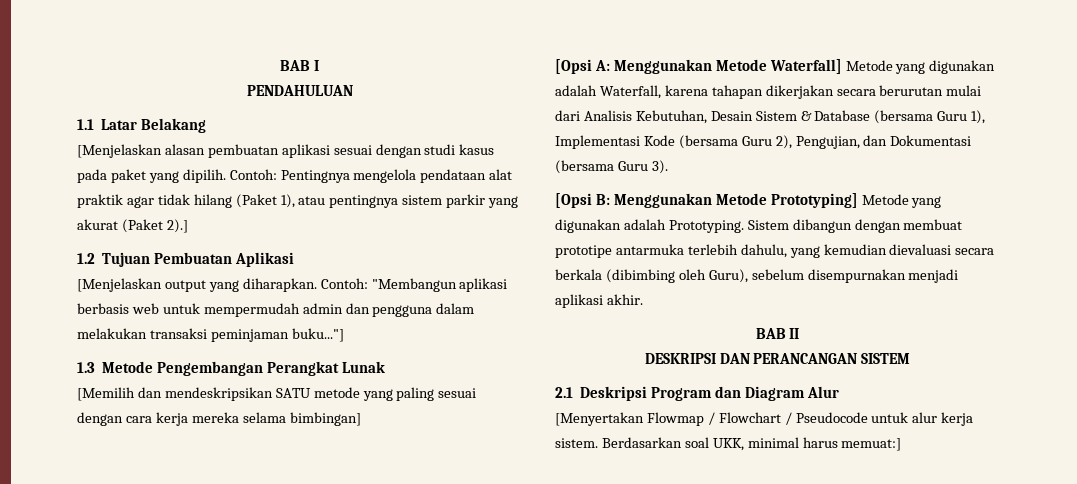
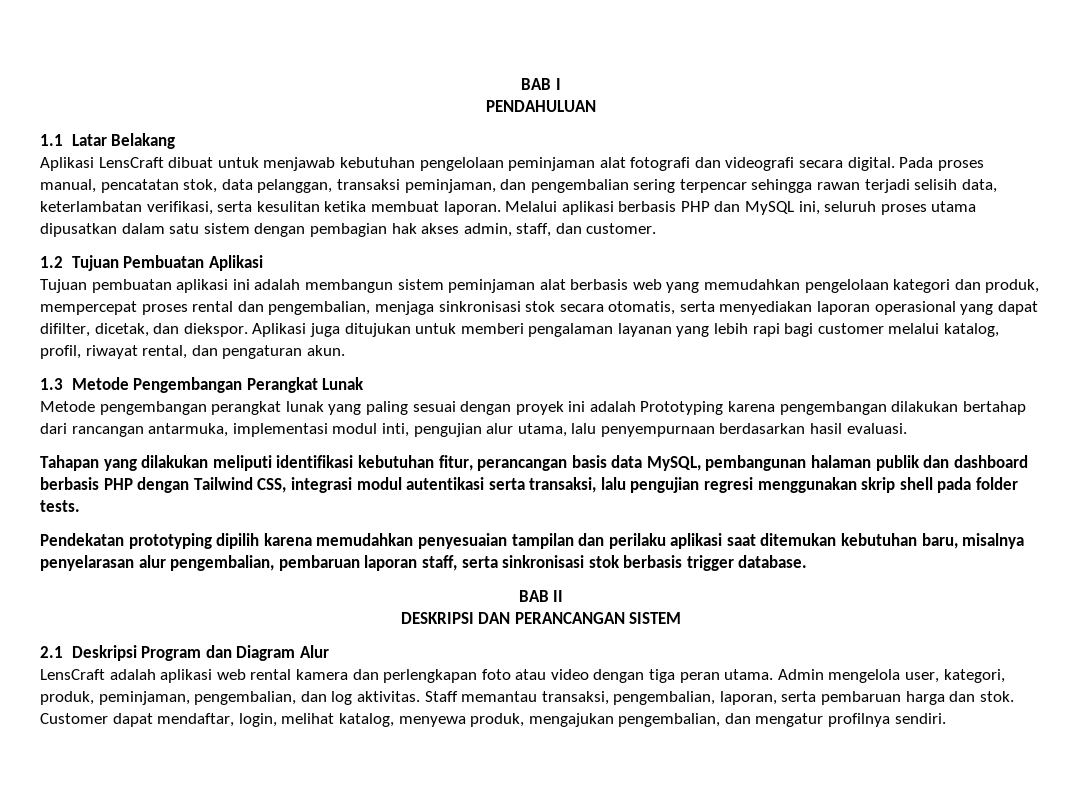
[77,144,495,158] [77,169,513,183] [77,194,519,208] [77,219,188,233] [77,252,295,267] [77,278,508,292] [77,303,475,317] [77,328,344,342] [Menjelaskan alasan pembuatan aplikasi sesuai dengan studi kasus pada paket yang dipilih. Contoh: Pentingnya mengelola pendataan alat praktik agar tidak hilang (Paket 1), atau pentingnya sistem parkir yang akurat (Paket 2).] // 1.2 Tujuan Pembuatan Aplikasi // [Menjelaskan output yang diharapkan. Contoh: "Membangun aplikasi berbasis web untuk mempermudah admin dan pengguna dalam melakukan transaksi peminjaman buku..."] -> [40,157,984,171] [40,179,997,193] [40,201,977,215] [40,223,657,237] [40,255,263,271] [40,279,1040,293] [40,301,1038,315] [40,323,1000,337] [40,345,345,359] Aplikasi LensCraft dibuat untuk menjawab kebutuhan pengelolaan peminjaman alat fotografi dan videografi secara digital. Pada proses manual, pencatatan stok, data pelanggan, transaksi peminjaman, dan pengembalian sering terpencar sehingga rawan terjadi selisih data, keterlambatan verifikasi, serta kesulitan ketika membuat laporan. Melalui aplikasi berbasis PHP dan MySQL ini, seluruh proses utama dipusatkan dalam satu sistem dengan pembagian hak akses admin, staff, dan customer. // 1.2 Tujuan Pembuatan Aplikasi // Tujuan pembuatan aplikasi ini adalah membangun sistem peminjaman alat berbasis web yang memudahkan pengelolaan kategori dan produk, mempercepat proses rental dan pengembalian, menjaga sinkronisasi stok secara otomatis, serta menyediakan laporan operasional yang dapat difilter, dicetak, dan diekspor. Aplikasi juga ditujukan untuk memberi pengalaman layanan yang lebih rapi bagi customer melalui katalog, profil, riwayat rental, dan pengaturan akun.
[77,387,477,401] [77,412,361,426] [555,59,996,74] [555,85,982,99] [555,110,986,124] [555,135,972,149] [555,160,668,174] [555,193,942,208] [555,219,963,233] [555,244,995,258] [555,269,959,283] [555,294,643,308] [Memilih dan mendeskripsikan SATU metode yang paling sesuai dengan cara kerja mereka selama bimbingan] // [Opsi A: Menggunakan Metode Waterfall] Metode yang digunakan adalah Waterfall, karena tahapan dikerjakan secara berurutan mulai dari Analisis Kebutuhan, Desain Sistem & Database (bersama Guru 1), Implementasi Kode (bersama Guru 2), Pengujian, dan Dokumentasi (bersama Guru 3). // [Opsi B: Menggunakan Metode Prototyping] Metode yang digunakan adalah Prototyping. Sistem dibangun dengan membuat prototipe antarmuka terlebih dahulu, yang kemudian dievaluasi secara berkala (dibimbing oleh Guru), sebelum disempurnakan menjadi aplikasi akhir. -> [40,401,1026,415] [40,423,907,437] [40,455,1028,471] [40,477,1019,493] [40,500,80,512] [40,533,1025,549] [40,555,808,571] Metode pengembangan perangkat lunak yang paling sesuai dengan proyek ini adalah Prototyping karena pengembangan dilakukan bertahap dari rancangan antarmuka, implementasi modul inti, pengujian alur utama, lalu penyempurnaan berdasarkan hasil evaluasi. // Tahapan yang dilakukan meliputi identifikasi kebutuhan fitur, perancangan basis data MySQL, pembangunan halaman publik dan dashboard berbasis PHP dengan Tailwind CSS, integrasi modul autentikasi serta transaksi, lalu pengujian regresi menggunakan skrip shell pada folder tests. // Pendekatan prototyping dipilih karena memudahkan penyesuaian tampilan dan perilaku aplikasi saat ditemukan kebutuhan baru, misalnya penyelarasan alur pengembalian, pembaruan laporan staff, serta sinkronisasi stok berbasis trigger database.
[555,412,974,426] [555,437,902,451] [Menyertakan Flowmap / Flowchart / Pseudocode untuk alur kerja sistem. Berdasarkan soal UKK, minimal harus memuat:] -> [40,669,1005,683] [40,691,1014,705] [40,713,946,727] LensCraft adalah aplikasi web rental kamera dan perlengkapan foto atau video dengan tiga peran utama. Admin mengelola user, kategori, produk, peminjaman, pengembalian, dan log aktivitas. Staff memantau transaksi, pengembalian, laporan, serta pembaruan harga dan stok. Customer dapat mendaftar, login, melihat katalog, menyewa produk, mengajukan pengembalian, dan mengatur profilnya sendiri.

